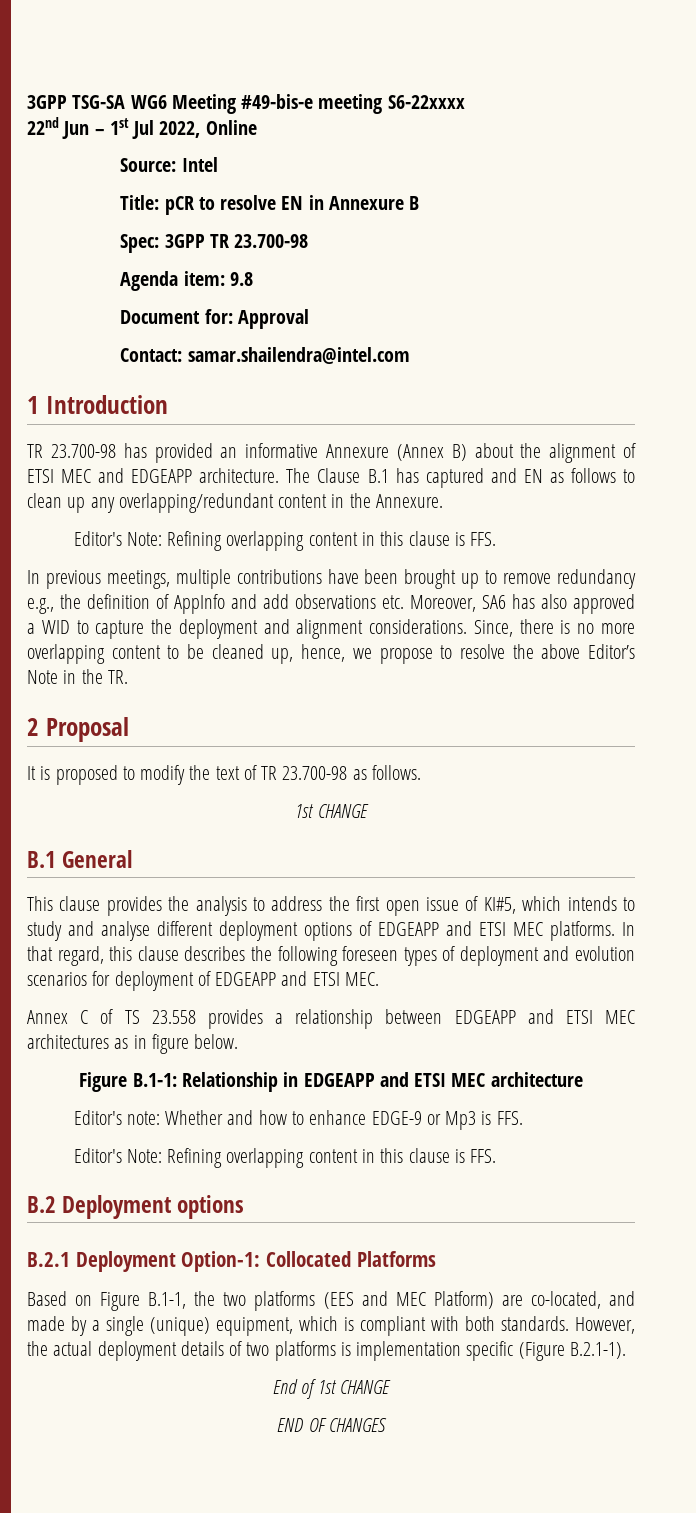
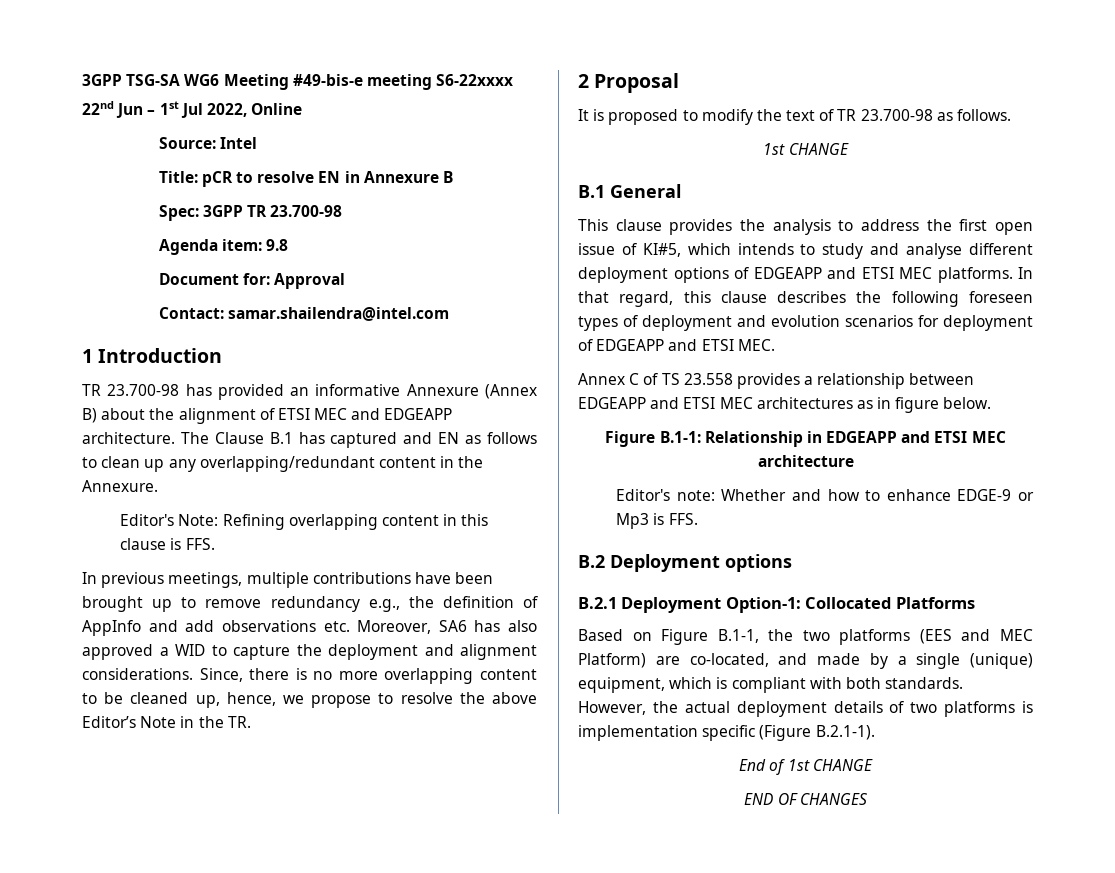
[73,1148,497,1168] // Editor's Note: Refining overlapping content in this clause is FFS. -> (698, 519) none

